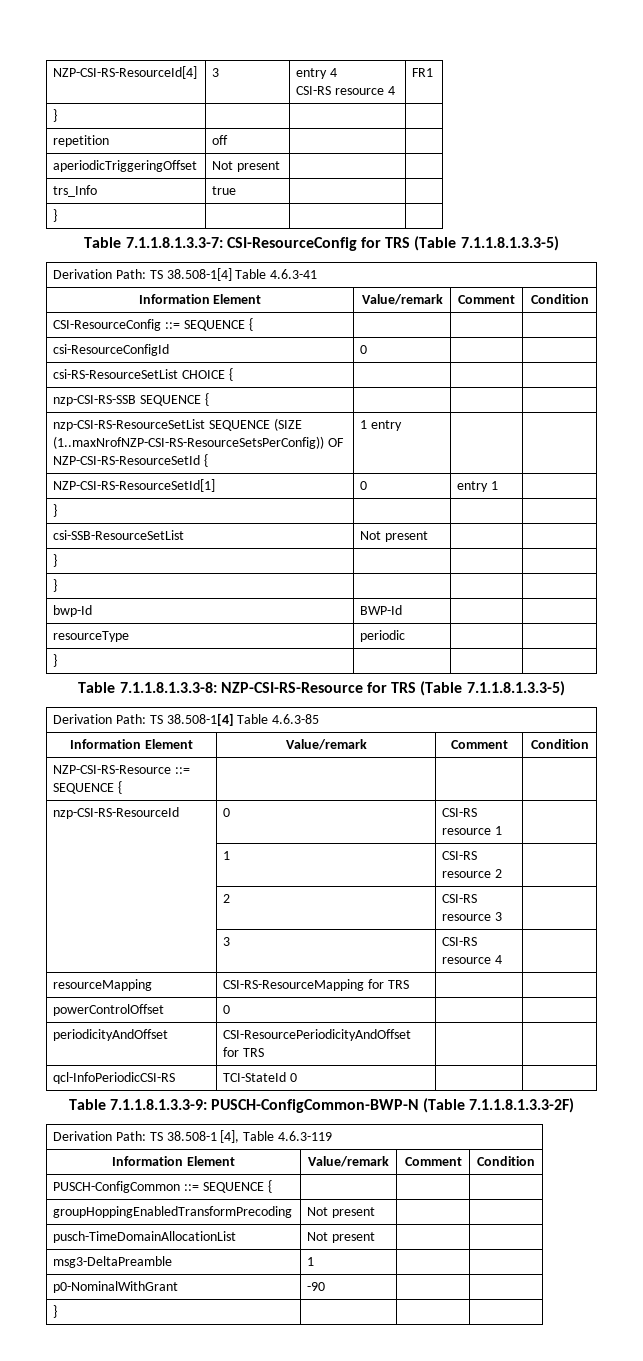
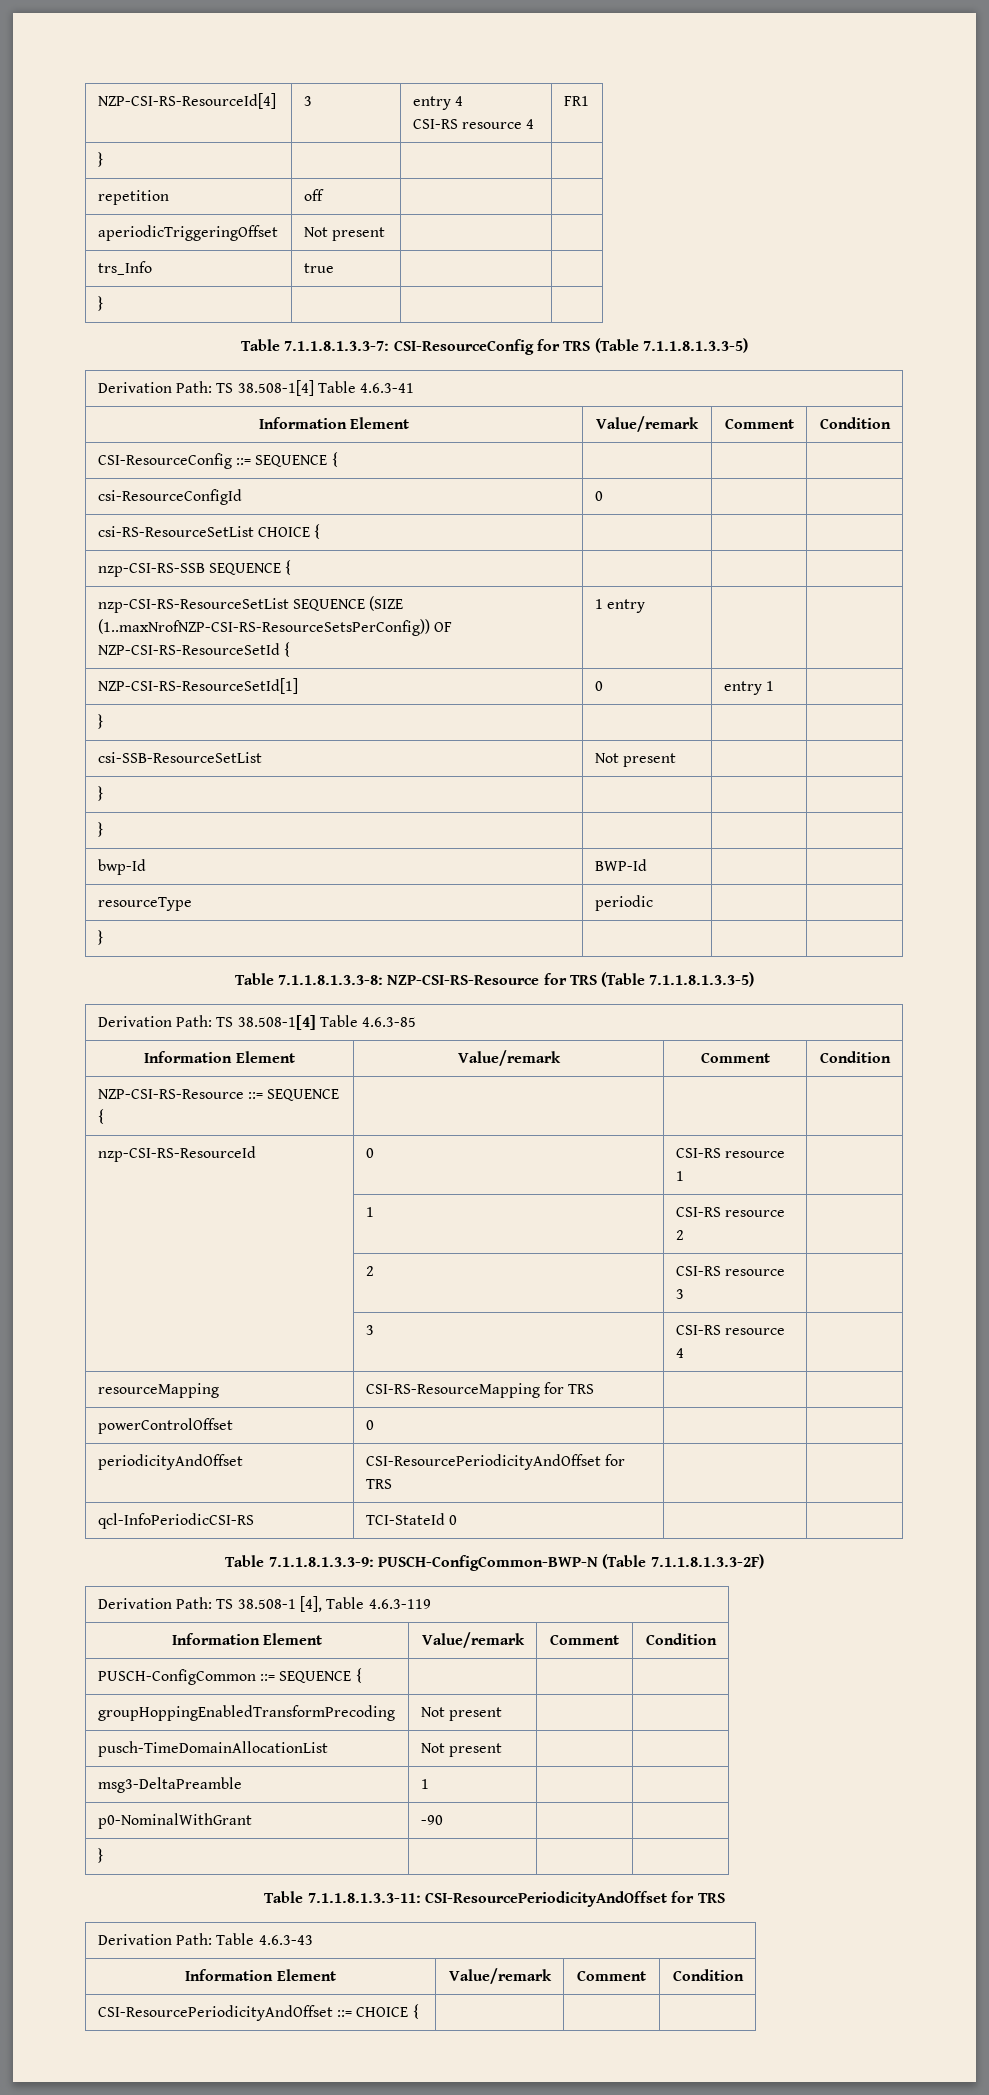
(58, 1311) none -> [264,1891,725,1907] [97,1933,313,1945] [185,1969,336,1981] [448,1968,552,1984] [577,1970,646,1981] [672,1969,744,1981] [97,2004,419,2021] // Table 7.1.1.8.1.3.3-11: CSI-ResourcePeriodicityAndOffset for TRS // Derivation Path: Table 4.6.3-43 // Information Element | Value/remark | Comment | Condition // CSI-ResourcePeriodicityAndOffset ::= CHOICE { | | |

